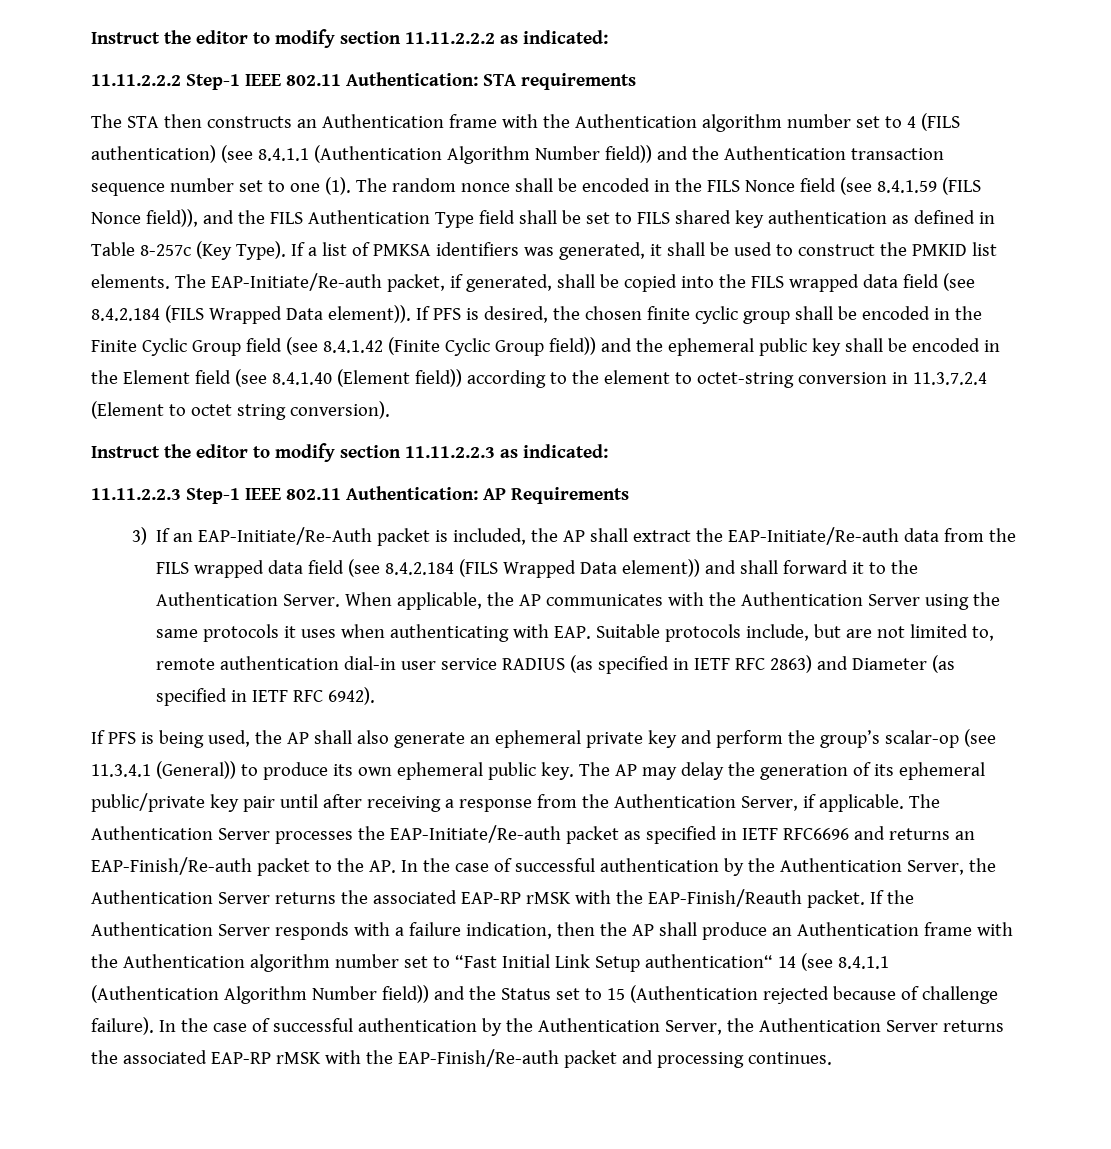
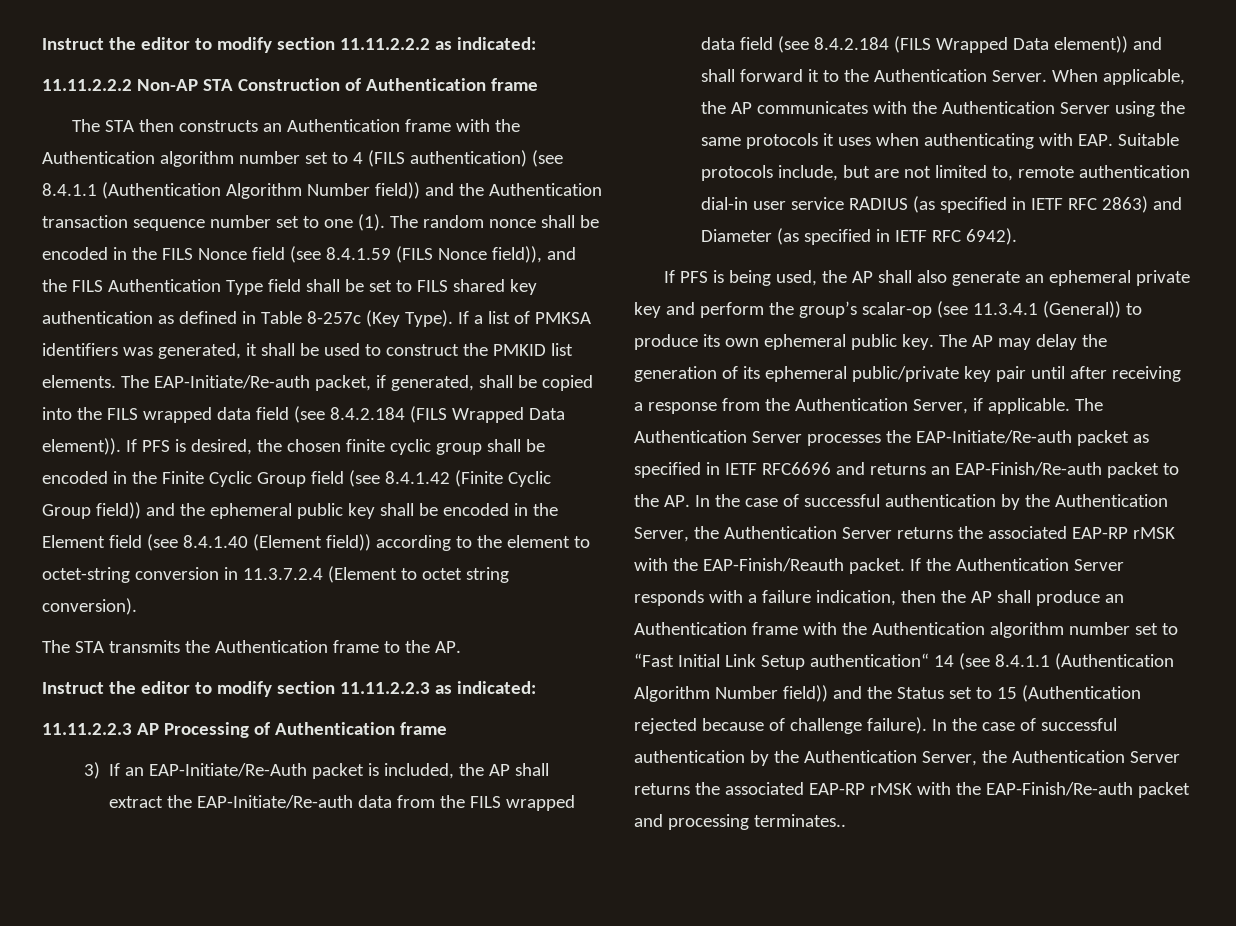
[185,72,636,90] Step-1 IEEE 802.11 Authentication: STA requirements -> [136,78,538,91] Non-AP STA Construction of Authentication frame
(390, 410) none -> [42,640,461,653] // The STA transmits the Authentication frame to the AP.
[185,486,629,504] Step-1 IEEE 802.11 Authentication: AP Requirements -> [136,722,447,738] AP Processing of Authentication frame
[747,1052,832,1065] continues. -> [753,814,846,827] terminates..

